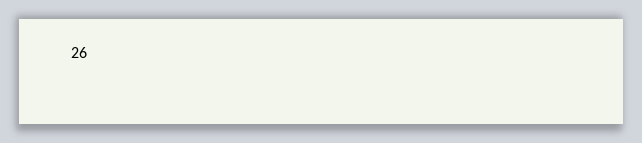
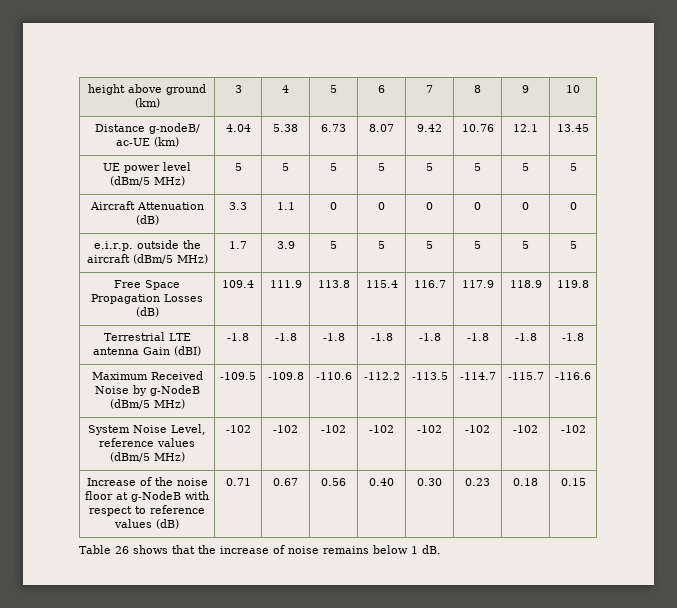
[71,47,87,58] 26 -> [88,84,206,95] [134,98,160,108] [234,85,242,93] [282,85,289,93] [330,85,337,93] [378,85,385,93] [426,85,433,93] [474,85,481,93] [522,85,529,93] [566,85,580,93] [94,123,200,134] [115,137,179,147] [225,124,251,132] [273,124,298,132] [321,124,346,132] [369,124,394,132] [417,124,442,132] [461,124,494,132] [513,124,538,132] [557,124,589,132] [103,162,191,173] [109,176,185,186] [234,163,242,171] [282,163,289,171] [330,163,337,171] [378,163,385,171] [426,163,433,171] [474,163,481,171] [522,163,529,171] [569,163,577,171] [89,201,204,210] [135,215,159,225] [229,202,247,210] [276,202,295,210] [330,202,337,210] [378,202,385,210] [426,202,433,210] [474,202,481,210] [522,202,529,210] [569,202,577,210] [93,240,201,251] [86,254,208,264] [229,241,247,249] [276,241,295,249] [330,241,337,249] [378,241,385,249] [426,241,433,249] [474,241,481,249] [522,241,529,249] [569,241,577,249] [114,280,180,290] [91,294,203,304] [135,307,159,317] [222,280,254,288] [269,280,302,288] [317,280,350,288] [365,280,398,288] [413,280,446,288] [461,280,494,288] [509,280,542,288] [557,280,589,288] [103,332,191,341] [93,346,201,356] [227,333,249,341] [274,333,297,341] [322,333,345,341] [370,333,393,341] [418,333,441,341] [466,333,489,341] [514,333,537,341] [562,333,584,341] [91,371,203,380] [94,385,200,396] [109,399,185,409] [220,372,256,380] [267,372,304,380] [315,372,352,380] [363,372,400,380] [411,372,448,380] [459,372,496,380] [507,372,544,380] [555,372,591,380] [88,424,206,435] [99,438,195,447] [109,452,185,462] [225,425,251,433] [273,425,298,433] [321,425,346,433] [369,425,394,433] [417,425,442,433] [465,425,490,433] [513,425,538,433] [560,425,586,433] [86,477,208,486] [85,491,209,502] [89,505,205,516] [114,519,179,529] [225,478,251,486] [273,478,298,486] [321,478,346,486] [369,478,394,486] [417,478,442,486] [465,478,490,486] [513,478,538,486] [560,478,586,486] [79,545,441,554] height above ground (km) | 3 | 4 | 5 | 6 | 7 | 8 | 9 | 10 // Distance g-nodeB/ ac-UE (km) | 4.04 | 5.38 | 6.73 | 8.07 | 9.42 | 10.76 | 12.1 | 13.45 // UE power level (dBm/5 MHz) | 5 | 5 | 5 | 5 | 5 | 5 | 5 | 5 // Aircraft Attenuation (dB) | 3.3 | 1.1 | 0 | 0 | 0 | 0 | 0 | 0 // e.i.r.p. outside the aircraft (dBm/5 MHz) | 1.7 | 3.9 | 5 | 5 | 5 | 5 | 5 | 5 // Free Space Propagation Losses (dB) | 109.4 | 111.9 | 113.8 | 115.4 | 116.7 | 117.9 | 118.9 | 119.8 // Terrestrial LTE antenna Gain (dBI) | -1.8 | -1.8 | -1.8 | -1.8 | -1.8 | -1.8 | -1.8 | -1.8 // Maximum Received Noise by g-NodeB (dBm/5 MHz) | -109.5 | -109.8 | -110.6 | -112.2 | -113.5 | -114.7 | -115.7 | -116.6 // System Noise Level, reference values (dBm/5 MHz) | -102 | -102 | -102 | -102 | -102 | -102 | -102 | -102 // Increase of the noise floor at g-NodeB with respect to reference values (dB) | 0.71 | 0.67 | 0.56 | 0.40 | 0.30 | 0.23 | 0.18 | 0.15 // Table 26 shows that the increase of noise remains below 1 dB.

